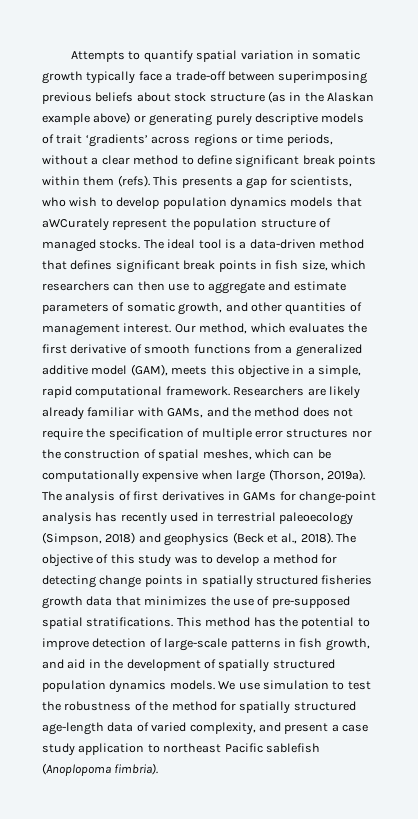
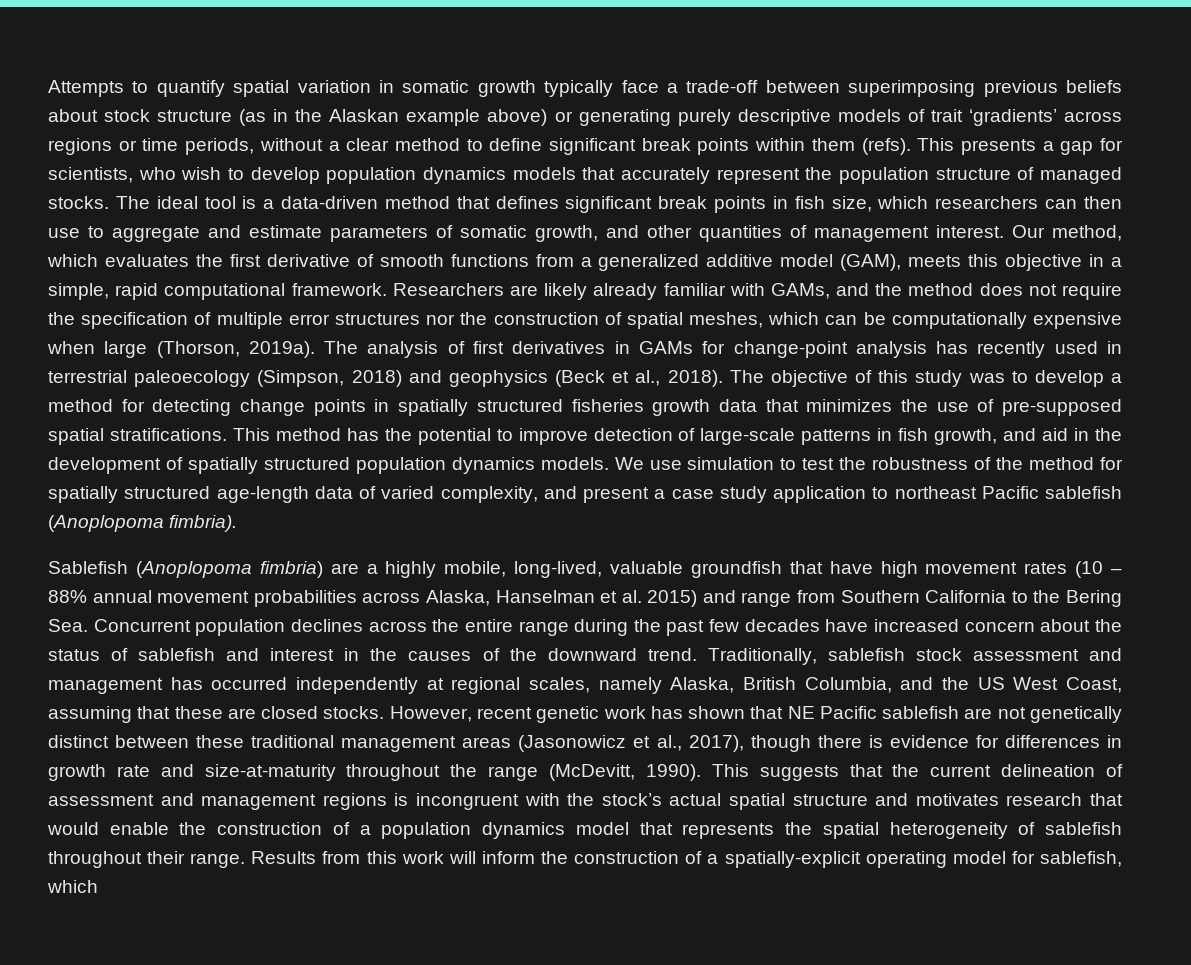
[42,218,109,231] aWCurately -> [621,167,710,184] accurately
(159, 769) none -> [48,561,1122,578] [48,590,1123,607] [48,619,1122,636] [48,648,1122,665] [48,677,1122,694] [48,706,1123,723] [48,735,1122,752] [48,764,1123,781] [48,793,1123,810] [47,822,1123,839] [48,851,1122,868] [47,880,98,893] // Sablefish (Anoplopoma fimbria) are a highly mobile, long-lived, valuable groundfish that have high movement rates (10 – 88% annual movement probabilities across Alaska, Hanselman et al. 2015) and range from Southern California to the Bering Sea. Concurrent population declines across the entire range during the past few decades have increased concern about the status of sablefish and interest in the causes of the downward trend. Traditionally, sablefish stock assessment and management has occurred independently at regional scales, namely Alaska, British Columbia, and the US West Coast, assuming that these are closed stocks. However, recent genetic work has shown that NE Pacific sablefish are not genetically distinct between these traditional management areas (Jasonowicz et al., 2017), though there is evidence for differences in growth rate and size-at-maturity throughout the range (McDevitt, 1990). This suggests that the current delineation of assessment and management regions is incongruent with the stock’s actual spatial structure and motivates research that would enable the construction of a population dynamics model that represents the spatial heterogeneity of sablefish throughout their range. Results from this work will inform the construction of a spatially-explicit operating model for sablefish, which

